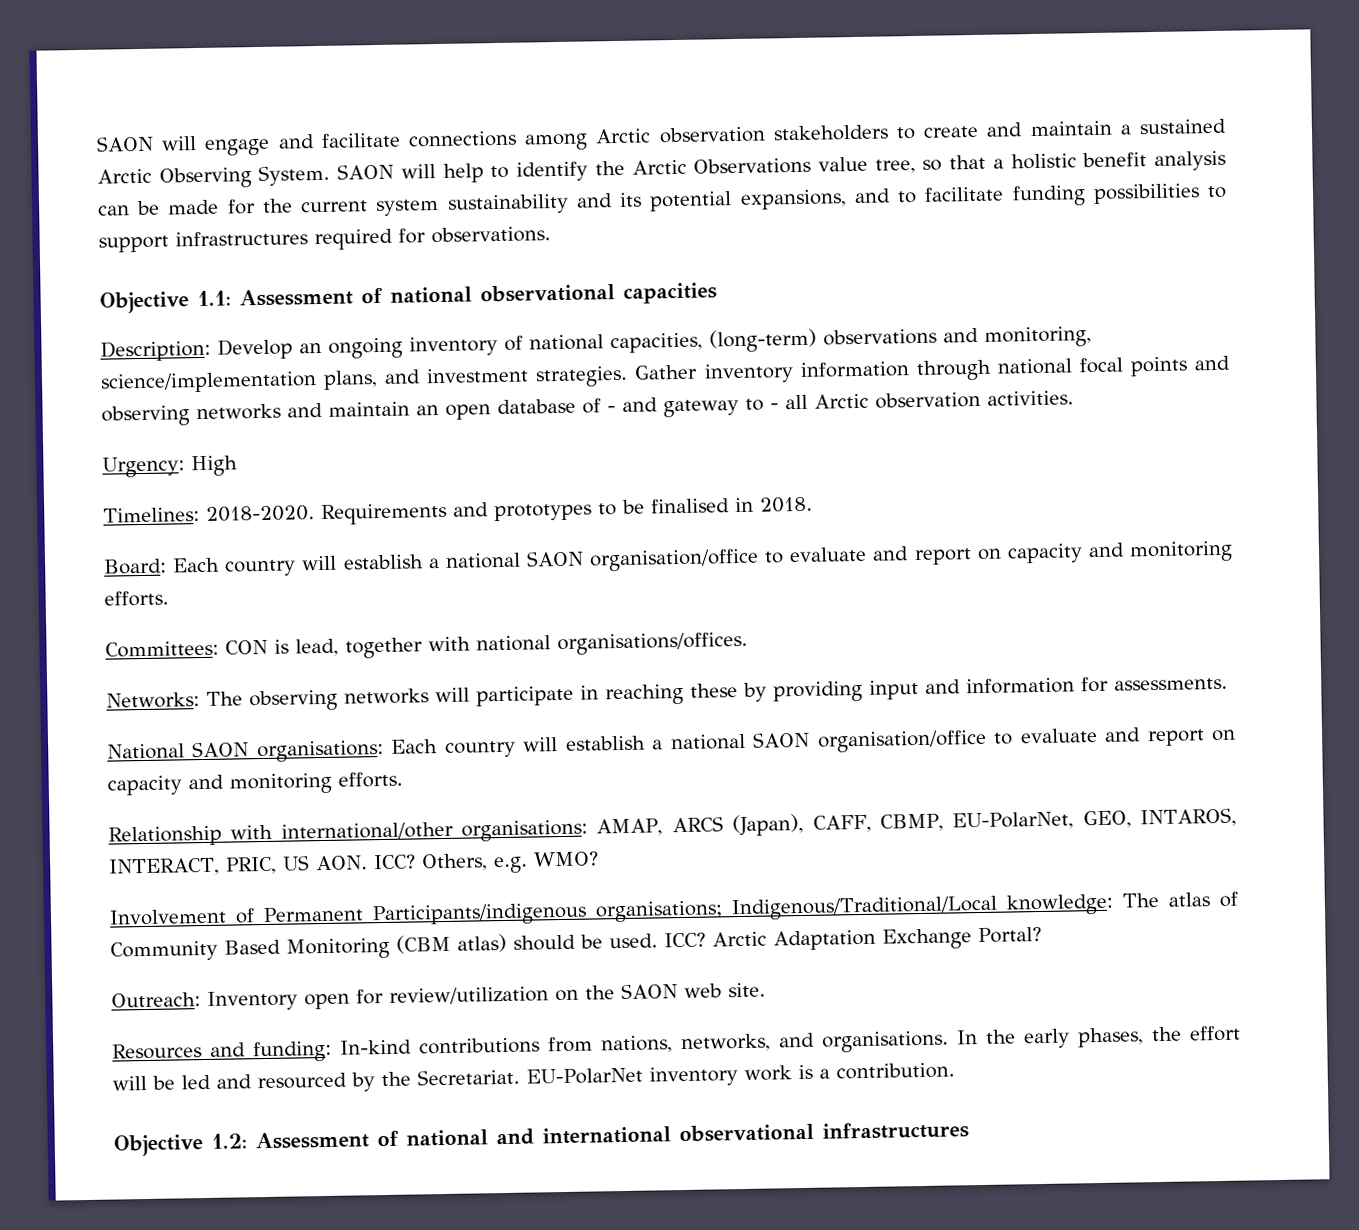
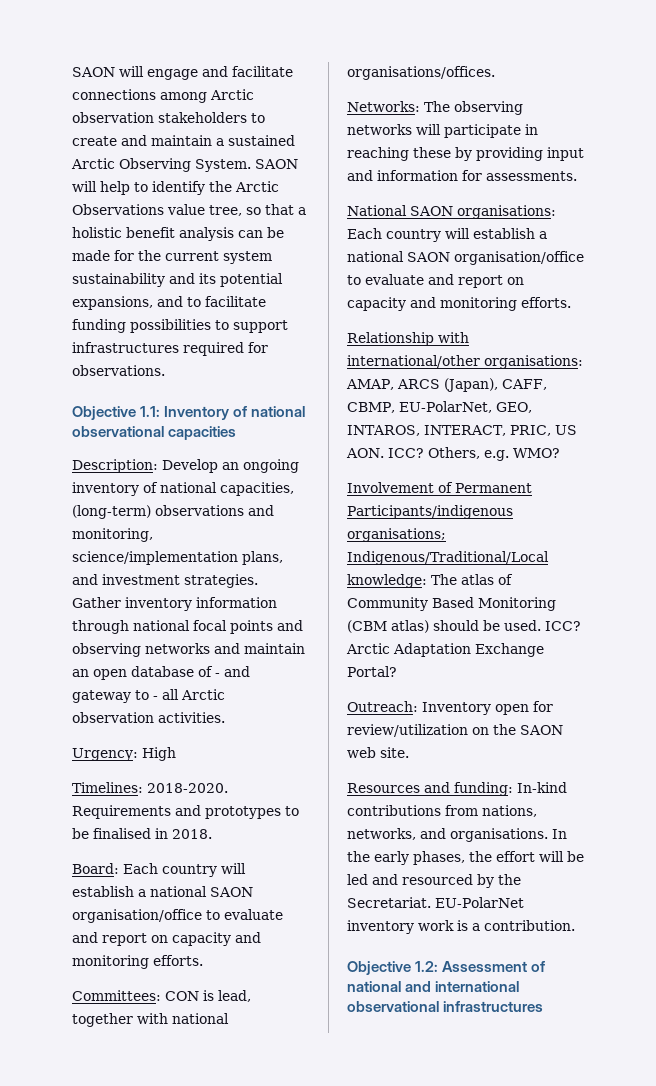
[239,288,353,307] Assessment -> [164,406,230,420] Inventory

